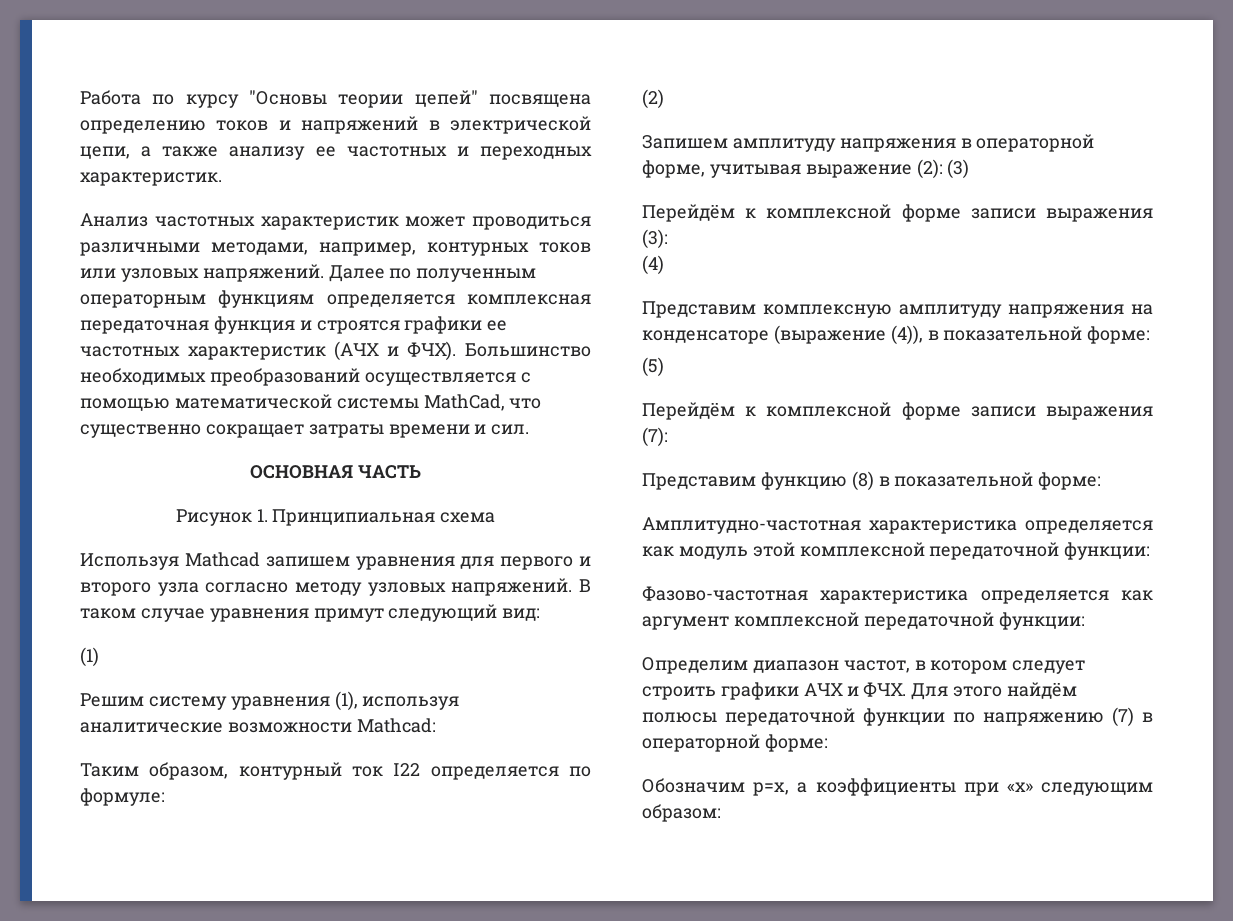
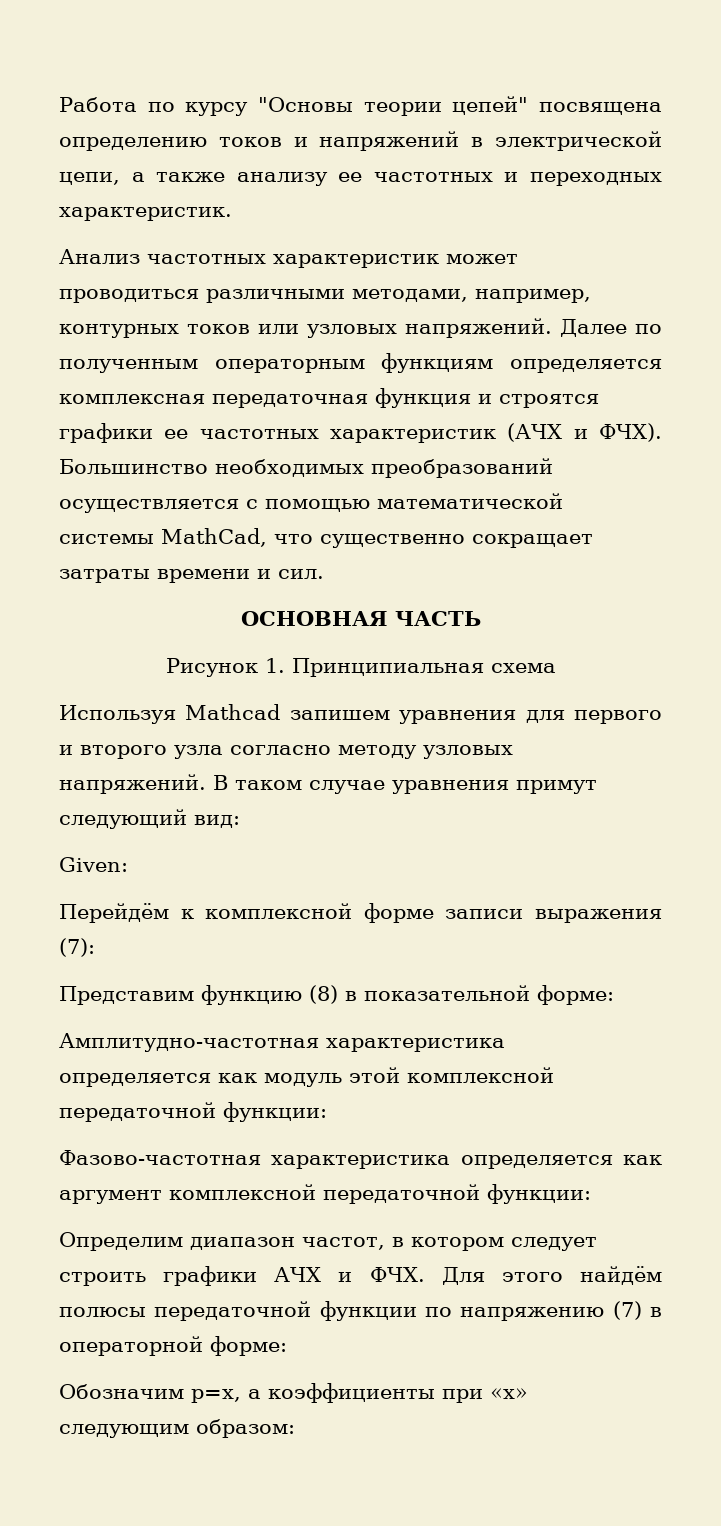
[80,647,99,667] [80,691,460,711] [80,718,436,733] [80,762,591,780] [80,788,165,806] [642,89,664,109] [642,134,1095,152] [642,159,970,179] [642,204,1153,222] [642,229,668,249] [642,255,664,275] [642,301,1153,318] [642,325,1151,345] [642,357,664,377] (1) // Решим систему уравнения (1), используя аналитические возможности Mathcad: // Таким образом, контурный ток I22 определяется по формуле: // (2) // Запишем амплитуду напряжения в операторной форме, учитывая выражение (2): (3) // Перейдём к комплексной форме записи выражения (3): // (4) // Представим комплексную амплитуду напряжения на конденсаторе (выражение (4)), в показательной форме: // (5) -> [59,857,128,872] Given:

